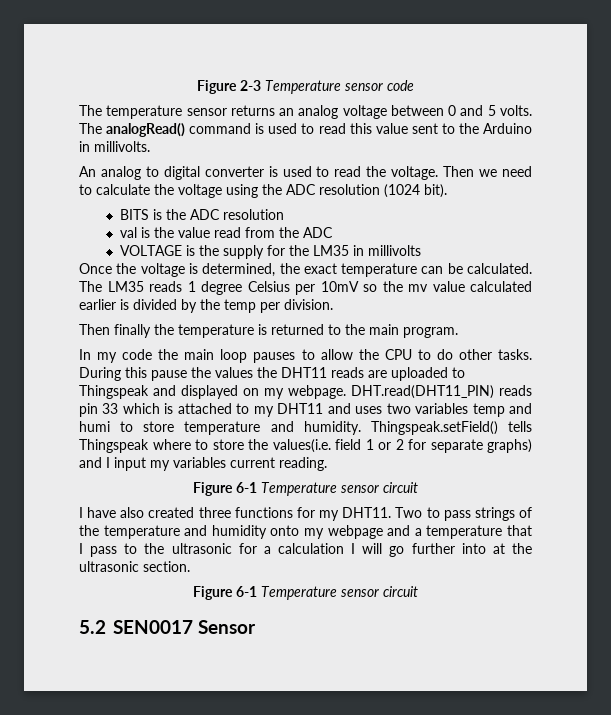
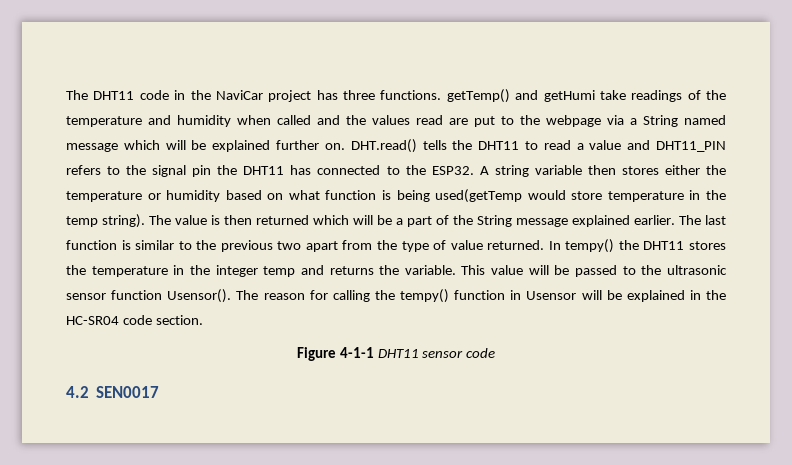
[197,80,414,94] [79,105,532,119] [79,123,532,137] [79,141,150,152] [79,166,532,180] [79,184,447,198] [119,209,284,220] [119,227,333,238] [119,245,421,259] [79,263,532,277] [79,281,532,295] [79,299,333,313] [79,324,458,338] [79,349,532,363] [79,367,465,381] [79,385,532,399] [79,403,532,417] [79,421,532,435] [79,439,532,453] [79,457,327,471] [193,482,418,496] [79,507,515,521] Figure 2-3 Temperature sensor code // The temperature sensor returns an analog voltage between 0 and 5 volts. The analogRead() command is used to read this value sent to the Arduino in millivolts. // An analog to digital converter is used to read the voltage. Then we need to calculate the voltage using the ADC resolution (1024 bit). // BITS is the ADC resolution // val is the value read from the ADC // VOLTAGE is the supply for the LM35 in millivolts // Once the voltage is determined, the exact temperature can be calculated. The LM35 reads 1 degree Celsius per 10mV so the mv value calculated earlier is divided by the temp per division. // Then finally the temperature is returned to the main program. // In my code the main loop pauses to allow the CPU to do other tasks. During this pause the values the DHT11 reads are uploaded to Thingspeak and displayed on my webpage. DHT.read(DHT11_PIN) reads pin 33 which is attached to my DHT11 and uses two variables temp and humi to store temperature and humidity. Thingspeak.setField() tells Thingspeak where to store the values(i.e. field 1 or 2 for separate graphs) and I input my variables current reading. // Figure 6-1 Temperature sensor circuit // I have also created three functions for my DHT11. Two to pass strings -> [66,89,683,103] The DHT11 code in the NaviCar project has three functions. getTemp() and getHumi take readings
[270,525,532,539] [79,543,533,557] [79,561,190,572] [193,586,418,600] [79,620,257,634] onto my webpage and a temperature that I pass to the ultrasonic for a calculation I will go further into at the ultrasonic section. // Figure 6-1 Temperature sensor circuit // 5.2 SEN0017 Sensor -> [237,115,726,127] [66,139,726,153] [66,165,726,177] [66,189,726,203] [66,214,726,228] [66,239,726,253] [66,265,727,277] [66,289,726,303] [66,315,203,325] [296,347,496,361] [66,386,160,398] when called and the values read are put to the webpage via a String named message which will be explained further on. DHT.read() tells the DHT11 to read a value and DHT11_PIN refers to the signal pin the DHT11 has connected to the ESP32. A string variable then stores either the temperature or humidity based on what function is being used(getTemp would store temperature in the temp string). The value is then returned which will be a part of the String message explained earlier. The last function is similar to the previous two apart from the type of value returned. In tempy() the DHT11 stores the temperature in the integer temp and returns the variable. This value will be passed to the ultrasonic sensor function Usensor(). The reason for calling the tempy() function in Usensor will be explained in the HC-SR04 code section. // Figure 4-1-1 DHT11 sensor code // 4.2 SEN0017

